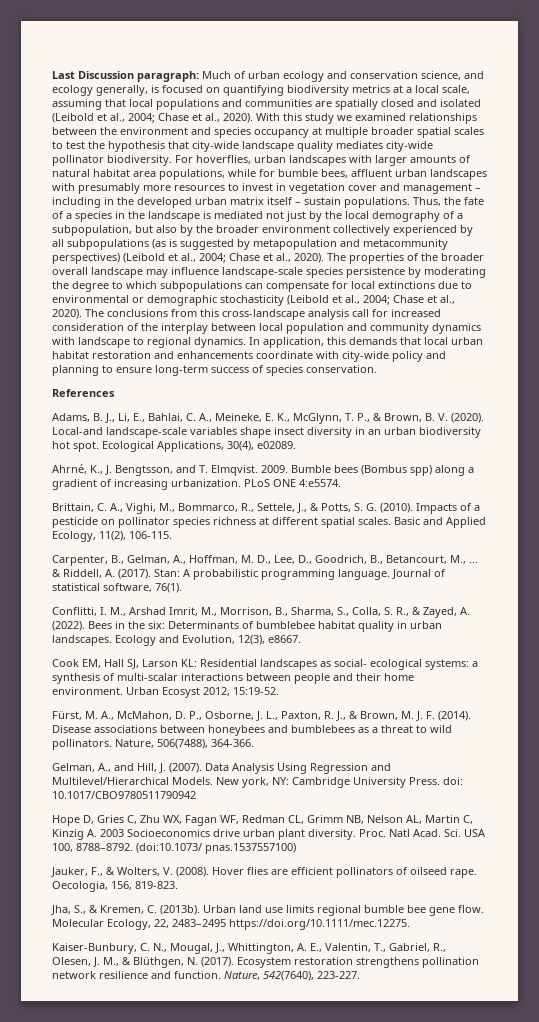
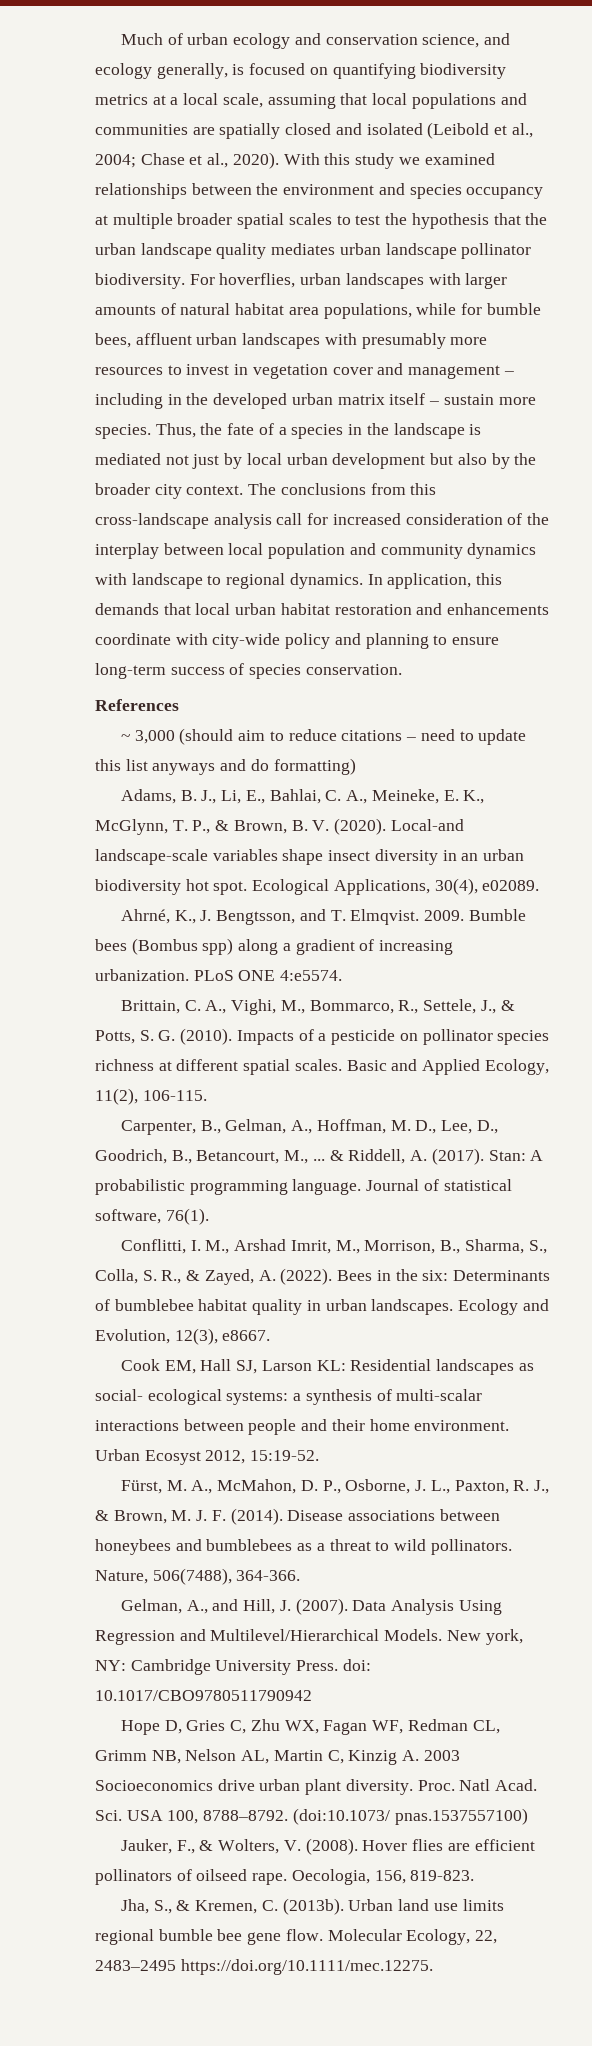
[52,71,199,82] Last Discussion paragraph: -> (120, 39) none
[192,141,239,152] city-wide -> [525,213,548,225] [95,243,136,255] the urban
[386,141,433,152] city-wide -> [339,243,457,259] urban landscape
[344,197,410,208] populations. -> [498,397,536,405] [95,424,151,439] more species.
[325,211,463,222] [52,225,132,236] the local demography of a subpopulation, -> [246,453,426,469] local urban development
[262,225,473,236] [52,239,448,250] [52,253,484,264] [52,267,486,278] [52,281,472,292] [52,295,455,306] [52,309,82,319] environment collectively experienced by all subpopulations (as is suggested by metapopulation and metacommunity perspectives) (Leibold et al., 2004; Chase et al., 2020). The properties of the broader overall landscape may influence landscape-scale species persistence by moderating the degree to which subpopulations can compensate for local extinctions due to environmental or demographic stochasticity (Leibold et al., 2004; Chase et al., 2020). -> [154,484,244,499] city context.
(115, 393) none -> [120,728,527,745] [95,758,356,775] // ~ 3,000 (should aim to reduce citations – need to update this list anyways and do formatting)
[52,943,446,954] [52,957,479,968] [52,971,360,981] // Kaiser-Bunbury, C. N., Mougal, J., Whittington, A. E., Valentin, T., Gabriel, R., Olesen, J. M., & Blüthgen, N. (2017). Ecosystem restoration strengthens pollination network resilience and function. Nature, 542(7640), 223-227. -> (433, 1967) none

